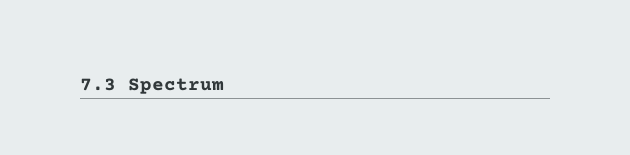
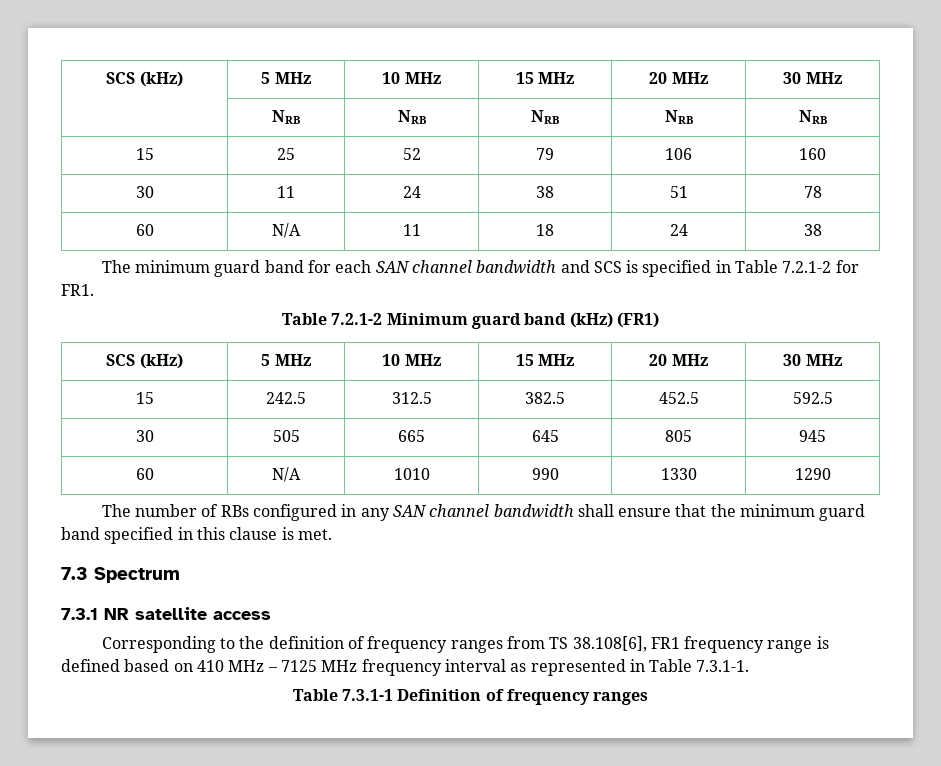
[80,78,224,94] 7.3 Spectrum -> [106,71,183,87] [261,72,311,84] [382,72,441,84] [515,72,575,84] [649,72,708,84] [783,72,842,84] [272,110,300,124] [397,110,426,124] [531,110,559,124] [664,110,693,124] [798,110,827,124] [135,148,154,160] [277,148,295,160] [402,148,421,160] [536,148,554,160] [665,148,692,160] [799,148,826,160] [135,186,154,198] [277,186,295,198] [402,186,421,198] [536,186,554,198] [669,186,688,198] [803,186,822,198] [135,224,154,236] [272,223,301,238] [402,224,421,236] [536,224,554,236] [669,224,688,236] [803,224,822,236] [101,260,859,277] [61,284,94,296] [282,312,659,329] [106,353,183,369] [261,354,311,366] [382,354,441,366] [515,354,575,366] [649,354,708,366] [783,354,842,366] [135,392,154,404] [266,392,306,404] [391,392,432,404] [525,392,565,404] [658,392,699,404] [792,392,833,404] [135,430,154,442] [272,430,300,442] [398,430,425,442] [531,430,559,442] [665,430,692,442] [799,430,826,442] [135,468,154,480] [272,467,301,482] [393,468,430,480] [531,468,559,480] [660,468,697,480] [794,468,831,480] [101,504,866,521] [61,527,332,544] [61,567,180,583] [61,607,271,620] [101,636,829,653] [61,659,750,676] [292,689,649,705] SCS (kHz) | 5 MHz | 10 MHz | 15 MHz | 20 MHz | 30 MHz // | NRB | NRB | NRB | NRB | NRB // 15 | 25 | 52 | 79 | 106 | 160 // 30 | 11 | 24 | 38 | 51 | 78 // 60 | N/A | 11 | 18 | 24 | 38 // The minimum guard band for each SAN channel bandwidth and SCS is specified in Table 7.2.1-2 for FR1. // Table 7.2.1-2 Minimum guard band (kHz) (FR1) // SCS (kHz) | 5 MHz | 10 MHz | 15 MHz | 20 MHz | 30 MHz // 15 | 242.5 | 312.5 | 382.5 | 452.5 | 592.5 // 30 | 505 | 665 | 645 | 805 | 945 // 60 | N/A | 1010 | 990 | 1330 | 1290 // The number of RBs configured in any SAN channel bandwidth shall ensure that the minimum guard band specified in this clause is met. // 7.3 Spectrum // 7.3.1 NR satellite access // Corresponding to the definition of frequency ranges from TS 38.108[6], FR1 frequency range is defined based on 410 MHz – 7125 MHz frequency interval as represented in Table 7.3.1-1. // Table 7.3.1-1 Definition of frequency ranges

